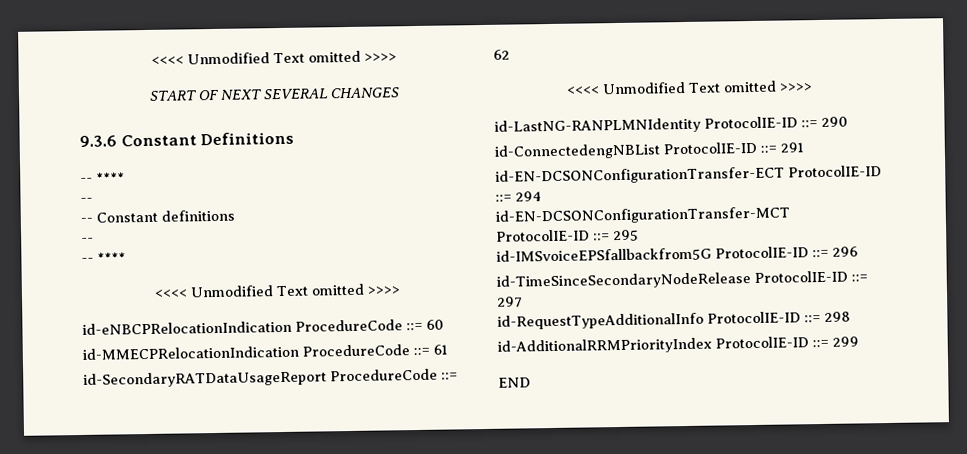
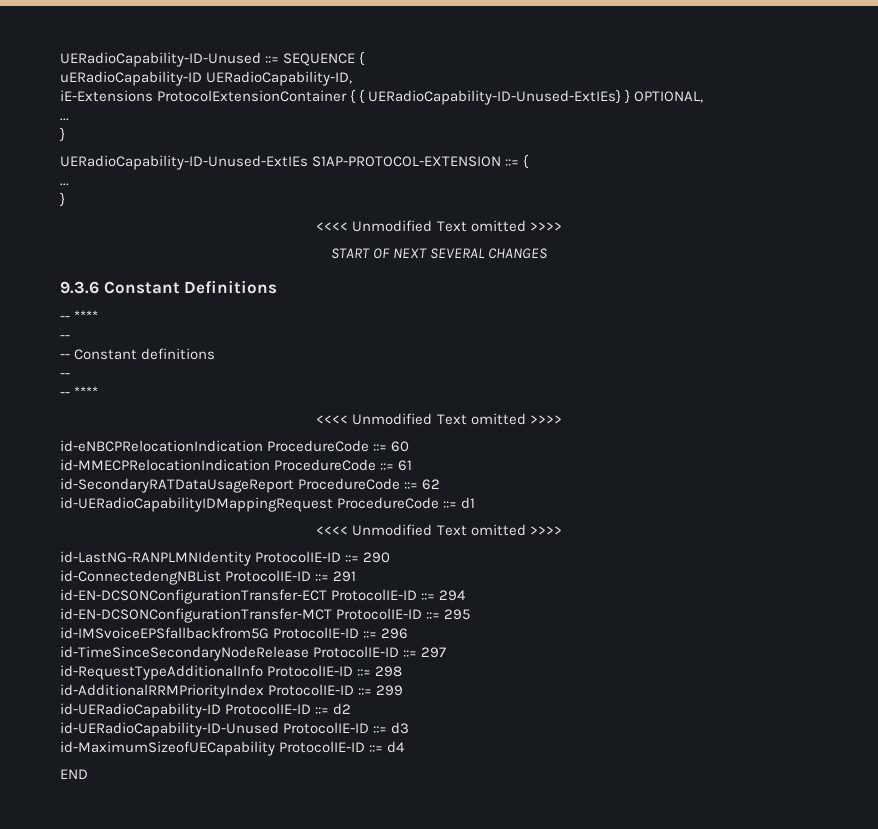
(150, 60) none -> [60,51,366,67] [60,71,353,86] [60,89,704,105] [60,118,69,121] [60,127,65,142] [60,154,530,170] [60,183,69,186] [60,192,65,207] UERadioCapability-ID-Unused ::= SEQUENCE { // uERadioCapability-ID UERadioCapability-ID, // iE-Extensions ProtocolExtensionContainer { { UERadioCapability-ID-Unused-ExtIEs} } OPTIONAL, // ... // } // UERadioCapability-ID-Unused-ExtIEs S1AP-PROTOCOL-EXTENSION ::= { // ... // } //
(510, 54) none -> [60,497,476,512] // id-UERadioCapabilityIDMappingRequest ProcedureCode ::= d1
(859, 341) none -> [60,703,352,718] [60,722,410,737] [60,741,406,756] // id-UERadioCapability-ID ProtocolIE-ID ::= d2 // id-UERadioCapability-ID-Unused ProtocolIE-ID ::= d3 // id-MaximumSizeofUECapability ProtocolIE-ID ::= d4

